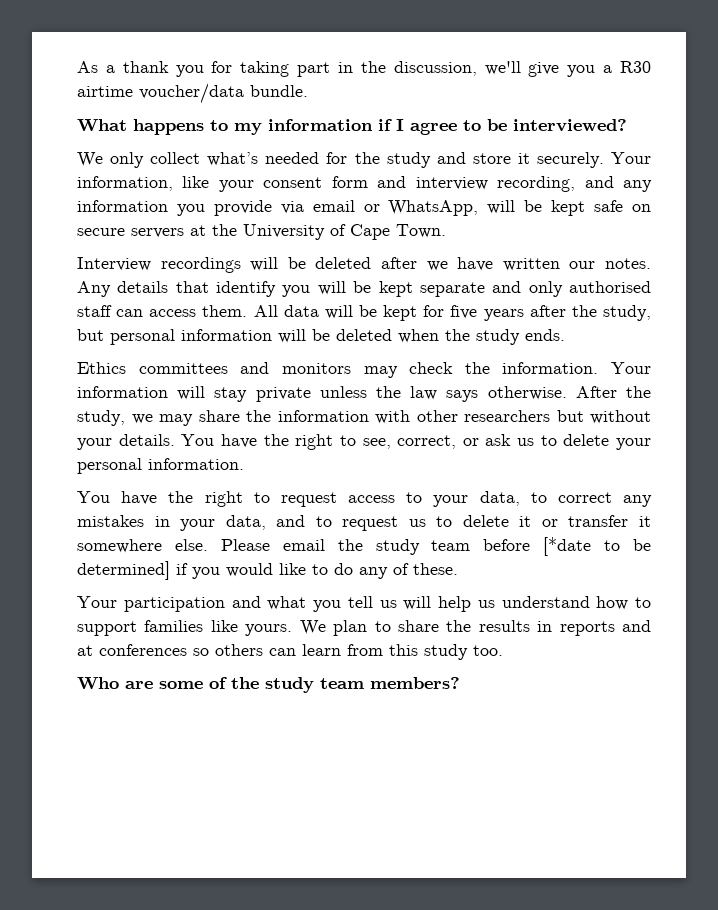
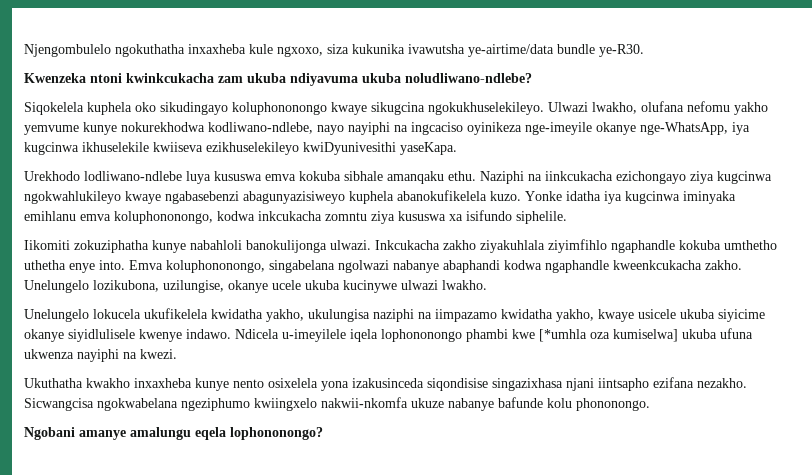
[77,61,651,77] [77,83,308,104] [77,119,627,135] [77,152,651,168] [77,176,653,192] [77,200,652,216] [77,224,446,240] [77,257,652,273] [77,281,652,297] [77,305,652,321] [77,329,565,345] [77,362,651,378] [77,386,651,402] [77,410,651,426] [77,434,652,450] [77,458,244,474] [77,491,653,507] [77,515,652,531] [77,537,651,556] [77,561,458,580] [77,596,651,612] [77,620,652,636] [77,644,503,660] [77,677,460,693] As a thank you for taking part in the discussion, we'll give you a R30 airtime voucher/data bundle. // What happens to my information if I agree to be interviewed? // We only collect what’s needed for the study and store it securely. Your information, like your consent form and interview recording, and any information you provide via email or WhatsApp, will be kept safe on secure servers at the University of Cape Town. // Interview recordings will be deleted after we have written our notes. Any details that identify you will be kept separate and only authorised staff can access them. All data will be kept for five years after the study, but personal information will be deleted when the study ends. // Ethics committees and monitors may check the information. Your information will stay private unless the law says otherwise. After the study, we may share the information with other researchers but without your details. You have the right to see, correct, or ask us to delete your personal information. // You have the right to request access to your data, to correct any mistakes in your data, and to request us to delete it or transfer it somewhere else. Please email the study team before [*date to be determined] if you would like to do any of these. // Your participation and what you tell us will help us understand how to support families like yours. We plan to share the results in reports and at conferences so others can learn from this study too. // Who are some of the study team members? -> [24,44,644,57] [24,73,532,86] [24,101,768,115] [24,122,750,135] [24,142,457,155] [24,171,772,184] [24,190,736,204] [24,210,567,224] [24,239,777,253] [24,260,742,273] [24,280,487,293] [24,308,765,322] [24,328,753,342] [24,349,177,362] [24,377,747,391] [24,397,650,411] [24,427,323,440] Njengombulelo ngokuthatha inxaxheba kule ngxoxo, siza kukunika ivawutsha ye-airtime/data bundle ye-R30. // Kwenzeka ntoni kwinkcukacha zam ukuba ndiyavuma ukuba noludliwano-ndlebe? // Siqokelela kuphela oko sikudingayo koluphononongo kwaye sikugcina ngokukhuselekileyo. Ulwazi lwakho, olufana nefomu yakho yemvume kunye nokurekhodwa kodliwano-ndlebe, nayo nayiphi na ingcaciso oyinikeza nge-imeyile okanye nge-WhatsApp, iya kugcinwa ikhuselekile kwiiseva ezikhuselekileyo kwiDyunivesithi yaseKapa. // Urekhodo lodliwano-ndlebe luya kususwa emva kokuba sibhale amanqaku ethu. Naziphi na iinkcukacha ezichongayo ziya kugcinwa ngokwahlukileyo kwaye ngabasebenzi abagunyazisiweyo kuphela abanokufikelela kuzo. Yonke idatha iya kugcinwa iminyaka emihlanu emva koluphononongo, kodwa inkcukacha zomntu ziya kususwa xa isifundo siphelile. // Iikomiti zokuziphatha kunye nabahloli banokulijonga ulwazi. Inkcukacha zakho ziyakuhlala ziyimfihlo ngaphandle kokuba umthetho uthetha enye into. Emva koluphononongo, singabelana ngolwazi nabanye abaphandi kodwa ngaphandle kweenkcukacha zakho. Unelungelo lozikubona, uzilungise, okanye ucele ukuba kucinywe ulwazi lwakho. // Unelungelo lokucela ukufikelela kwidatha yakho, ukulungisa naziphi na iimpazamo kwidatha yakho, kwaye usicele ukuba siyicime okanye siyidlulisele kwenye indawo. Ndicela u-imeyilele iqela lophononongo phambi kwe [*umhla oza kumiselwa] ukuba ufuna ukwenza nayiphi na kwezi. // Ukuthatha kwakho inxaxheba kunye nento osixelela yona izakusinceda siqondisise singazixhasa njani iintsapho ezifana nezakho. Sicwangcisa ngokwabelana ngeziphumo kwiingxelo nakwii-nkomfa ukuze nabanye bafunde kolu phononongo. // Ngobani amanye amalungu eqela lophononongo?

